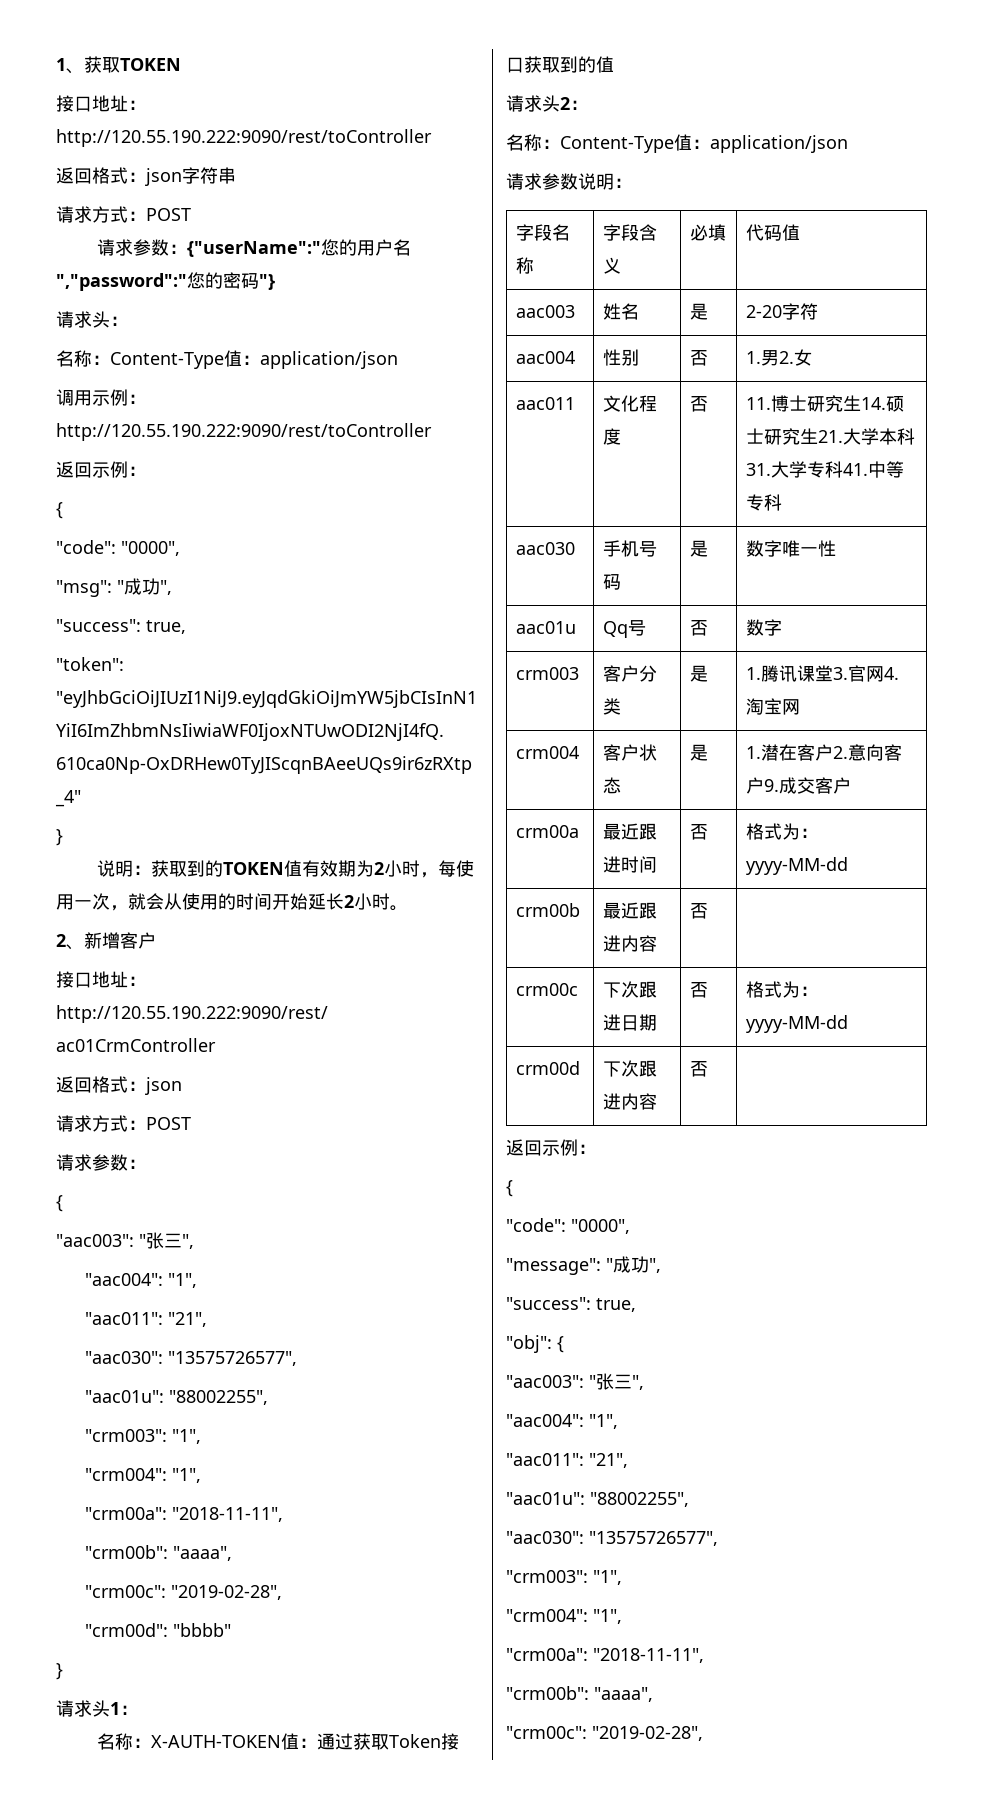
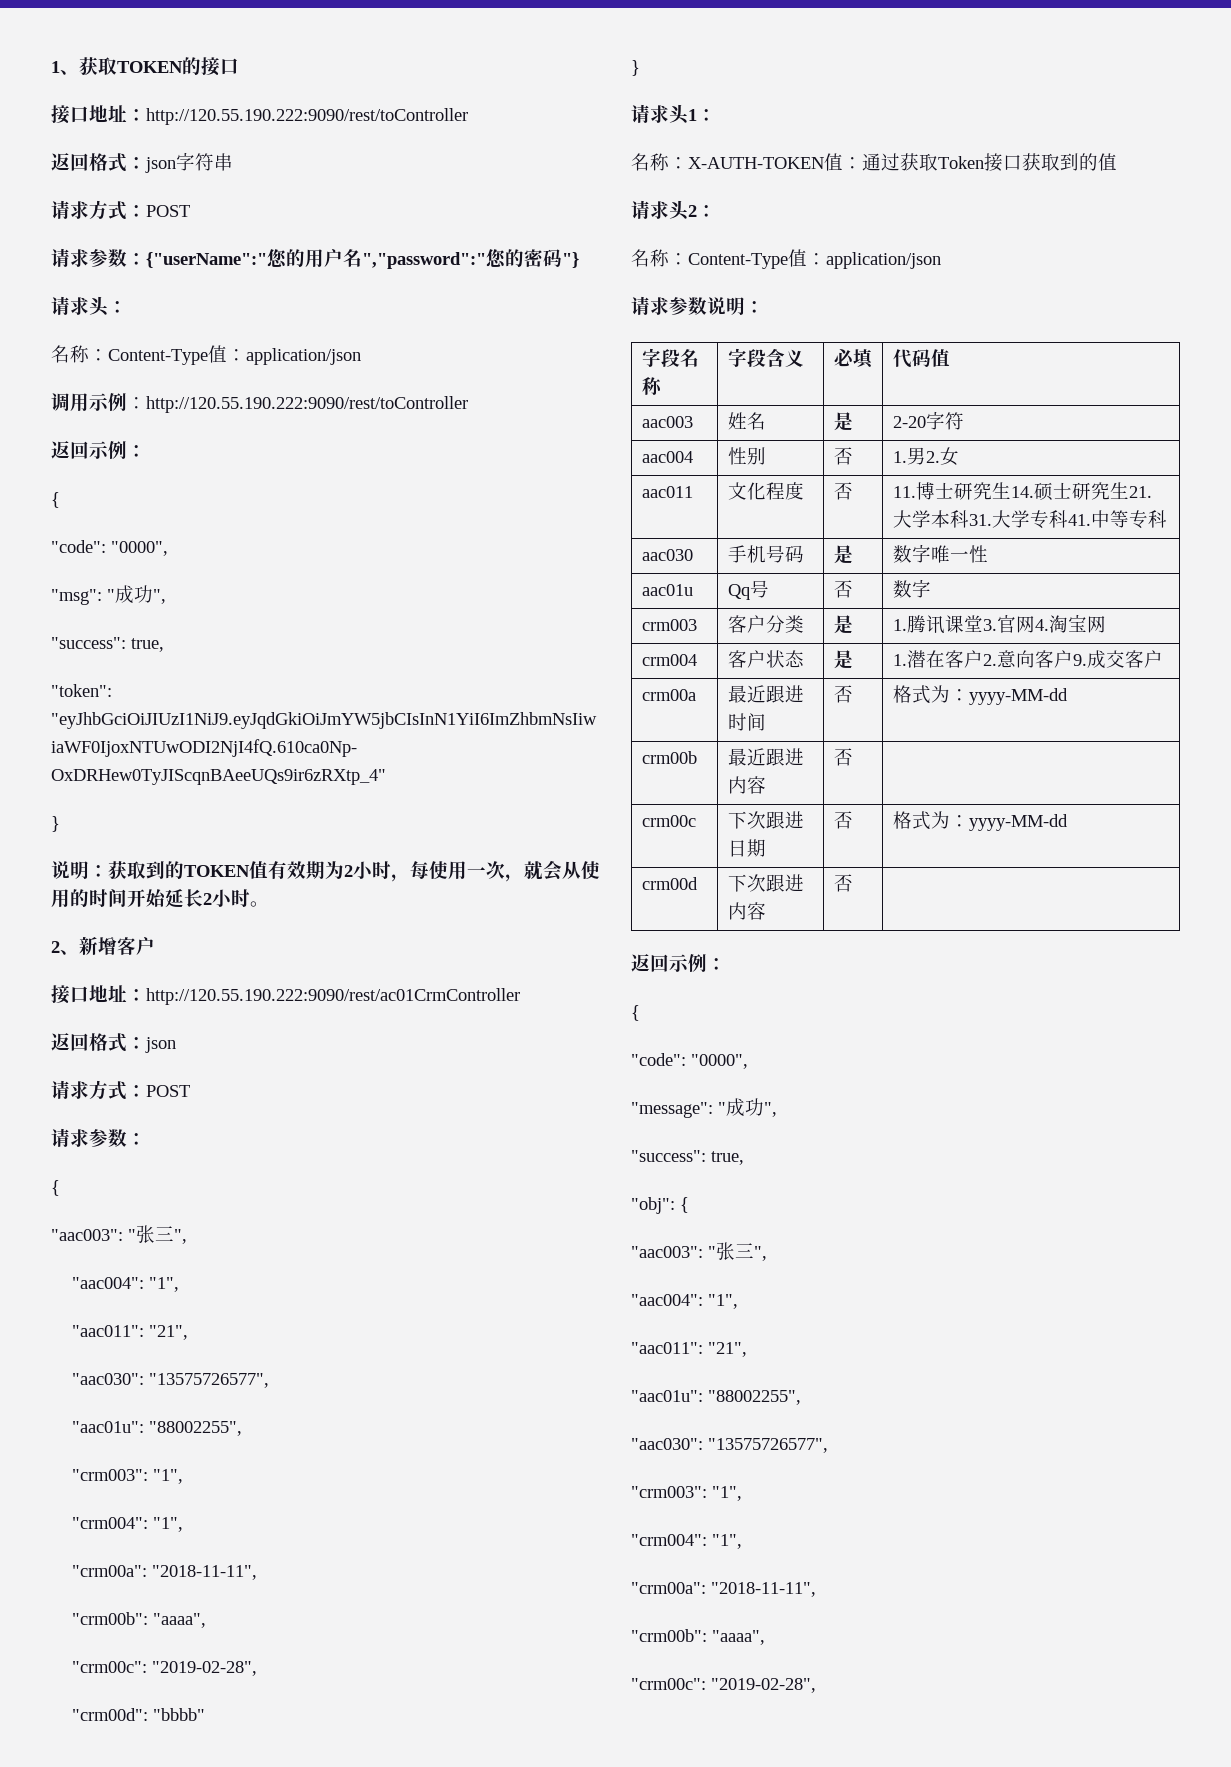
(181, 64) none -> [182,57,239,76] 的接口

